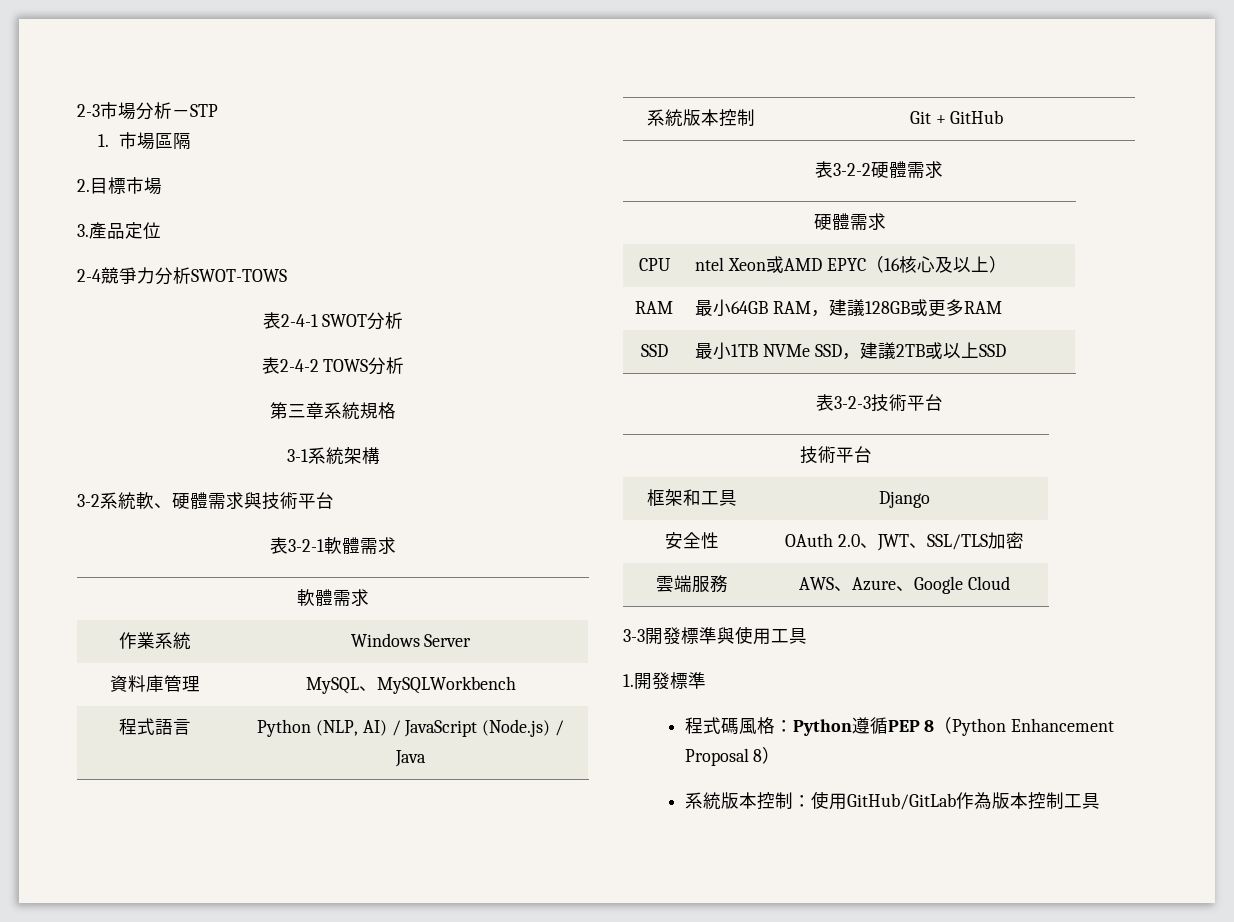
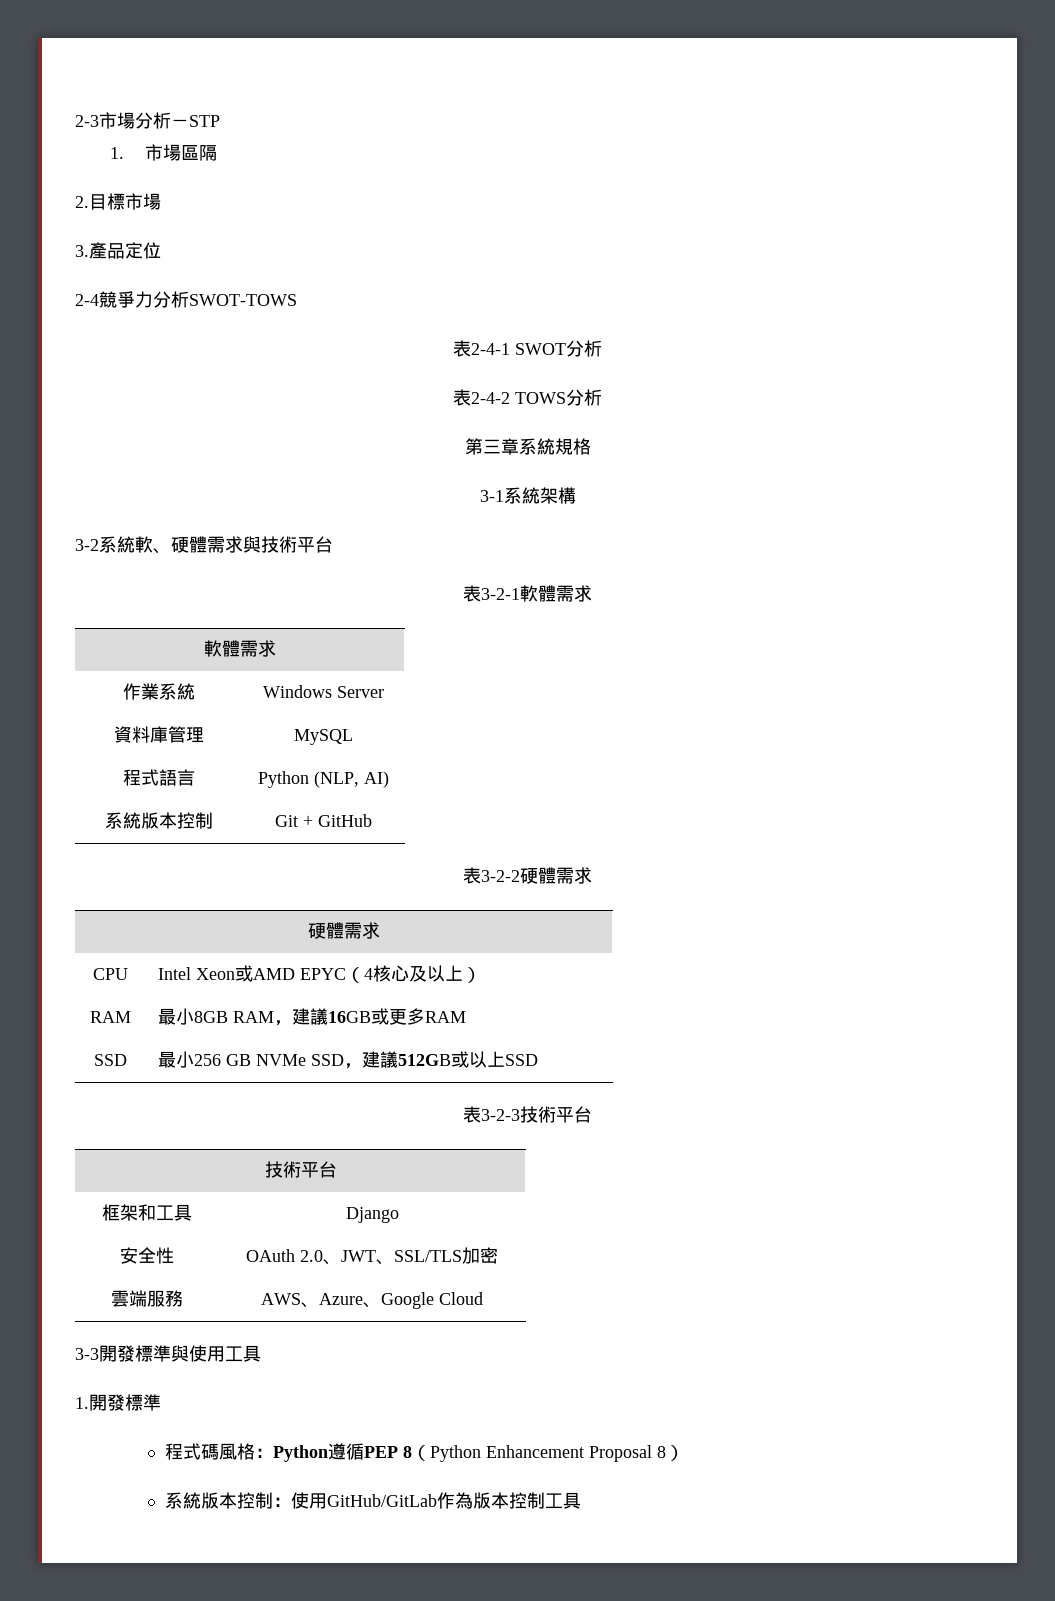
[358,676,516,694] 、MySQLWorkbench -> (353, 737) none
[391,719,564,737] [395,750,426,767] / JavaScript (Node.js) / Java -> (389, 779) none
[695,257,725,271] ntel -> [157,967,191,980] Intel
[883,258,900,271] 16 -> [363,968,373,980] 4
[731,301,769,314] 64GB -> [193,1011,228,1023] 8GB
[864,301,910,314] 128GB -> [327,1011,371,1023] 16GB
[731,344,759,357] 1TB -> [193,1054,251,1066] 256 GB
[895,344,925,357] 2TB -> [397,1054,451,1066] 512GB

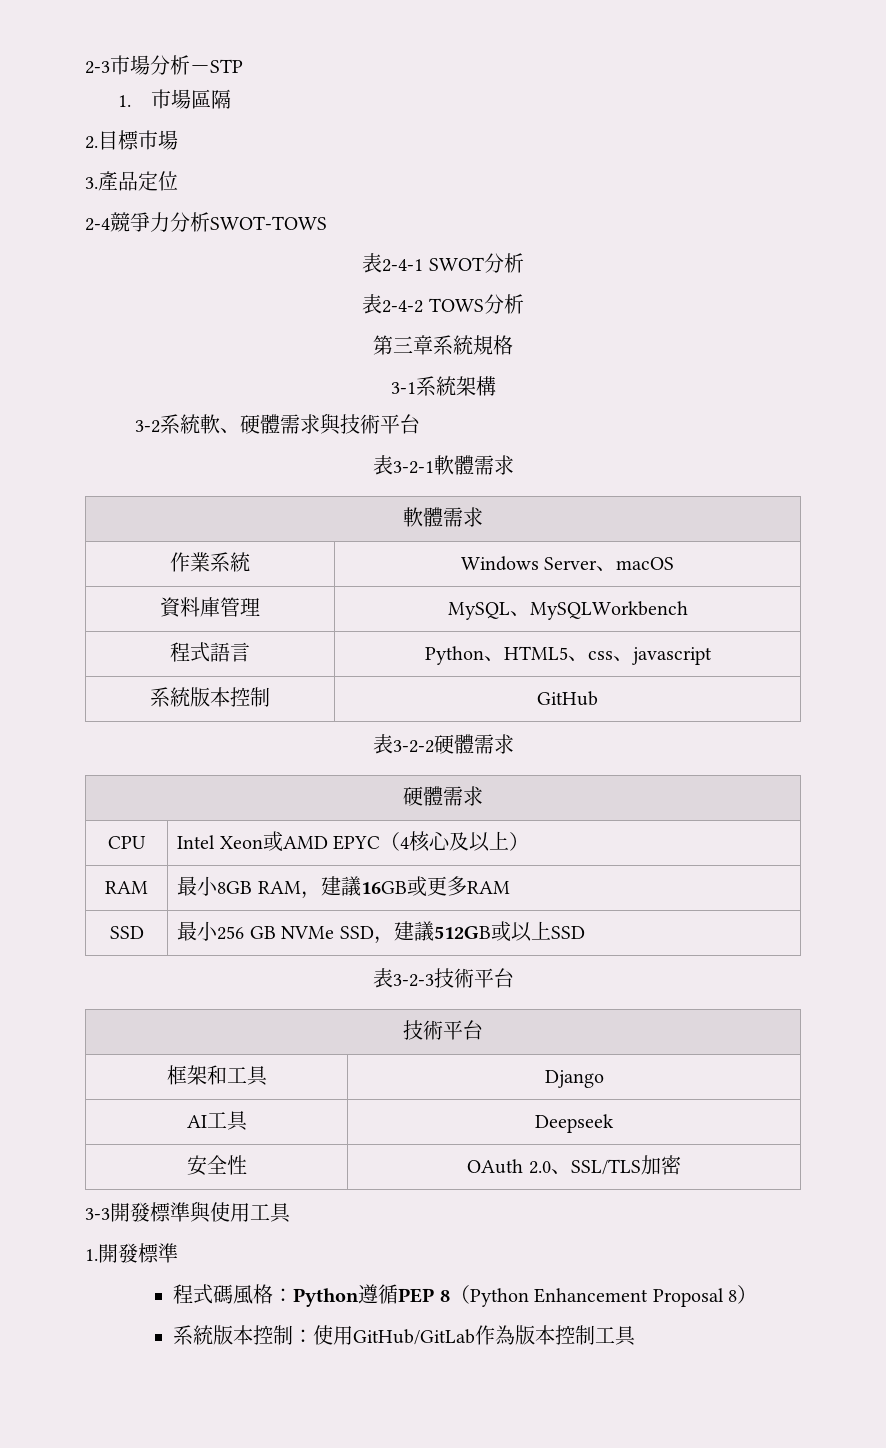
(384, 692) none -> [596,557,675,571] 、macOS
(353, 737) none -> [509,601,688,620] 、MySQLWorkbench
[314,771,389,788] (NLP, AI) -> [483,646,712,665] 、HTML5、css、javascript
[275,815,313,827] Git + -> (270, 697) none
(399, 1215) none -> [186,1111,248,1131] [535,1114,614,1133] // AI工具 | Deepseek
[341,1250,394,1265] JWT、 -> (571, 1171) none
[111,1290,183,1307] [261,1292,483,1309] // 雲端服務 | AWS、Azure、Google Cloud -> (681, 1165) none

